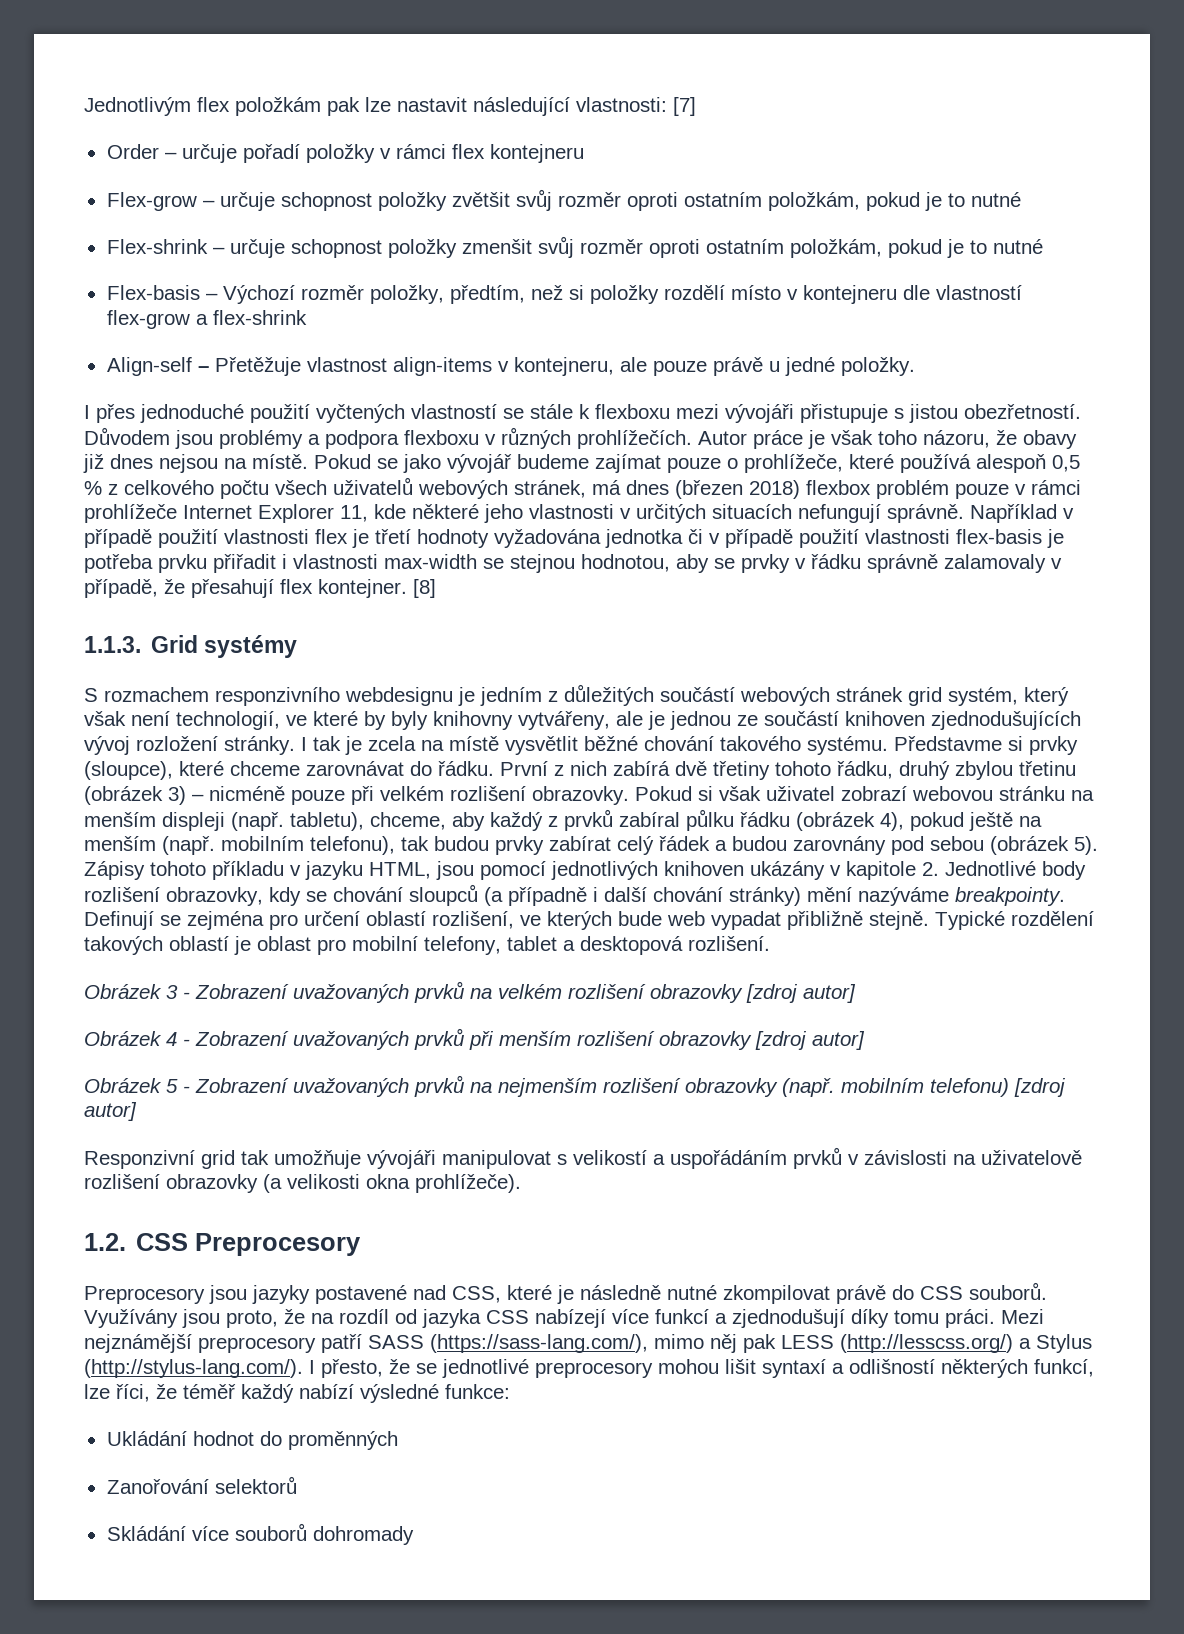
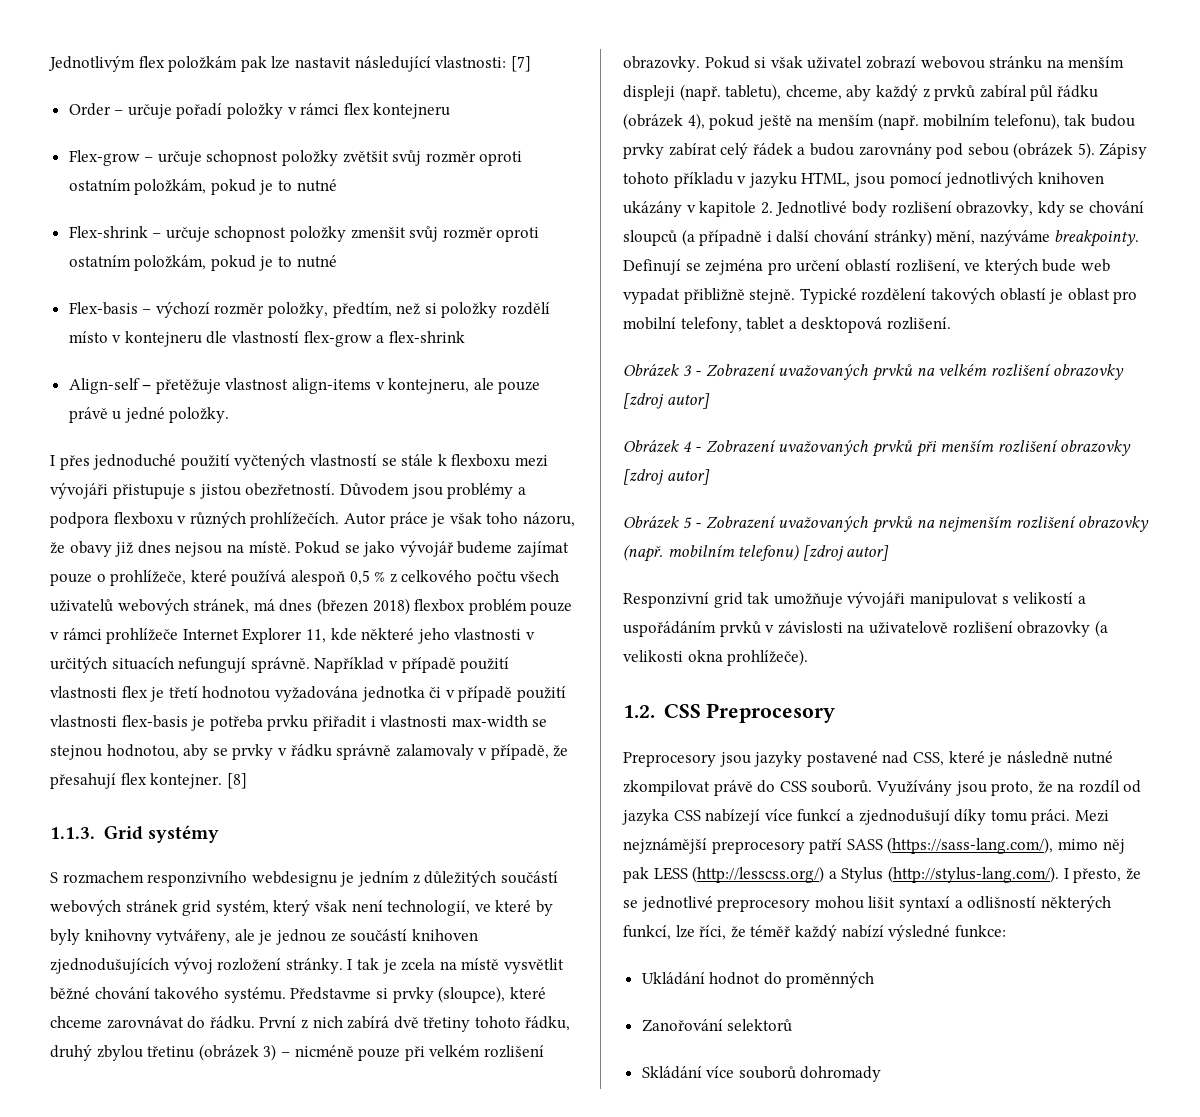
[222,285,295,304] Výchozí -> [155,301,210,318] výchozí
[214,357,301,376] Přetěžuje -> [155,379,221,394] přetěžuje
[417,529,489,548] hodnoty -> [202,686,271,699] hodnotou
[686,809,734,831] půlku -> [1030,85,1054,101] půl
[807,887,852,902] mění -> [936,230,976,245] mění,

